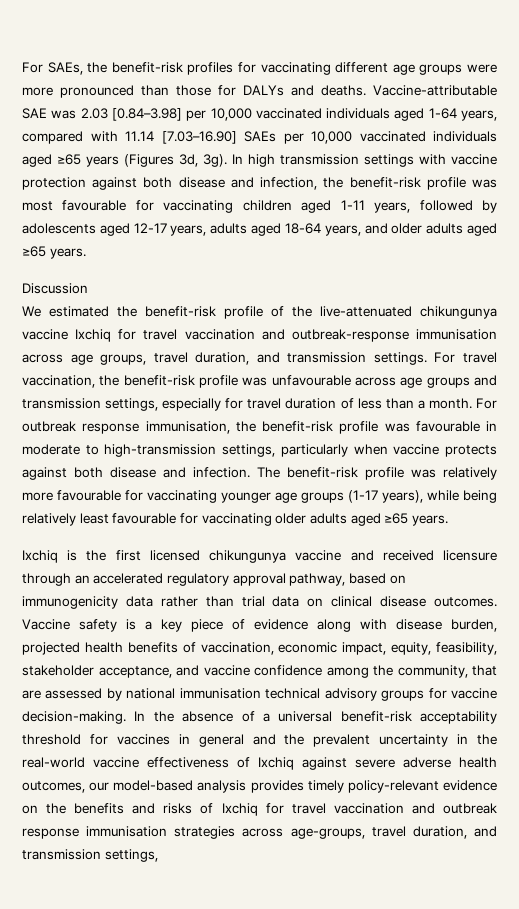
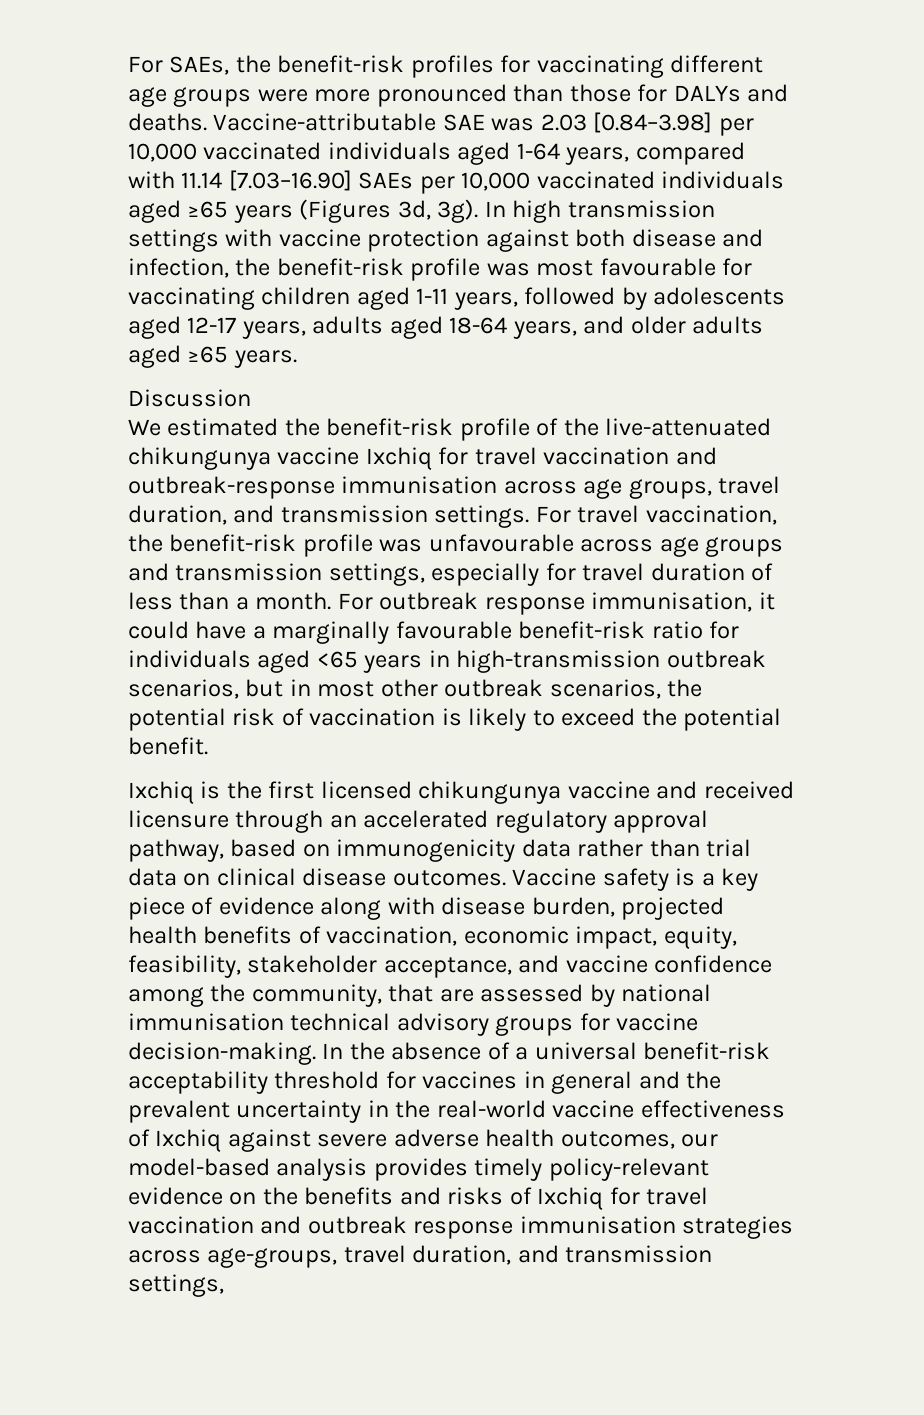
[235,421,497,434] [22,444,498,457] [22,467,497,480] [22,490,497,503] [22,513,448,526] the benefit-risk profile was favourable in moderate to high-transmission settings, particularly when vaccine protects against both disease and infection. The benefit-risk profile was relatively more favourable for vaccinating younger age groups (1-17 years), while being relatively least favourable for vaccinating older adults aged ≥65 years. -> [758,592,775,610] [128,621,740,644] [128,650,766,673] [128,679,703,699] [128,708,782,731] [128,737,208,755] it could have a marginally favourable benefit-risk ratio for individuals aged <65 years in high-transmission outbreak scenarios, but in most other outbreak scenarios, the potential risk of vaccination is likely to exceed the potential benefit.

